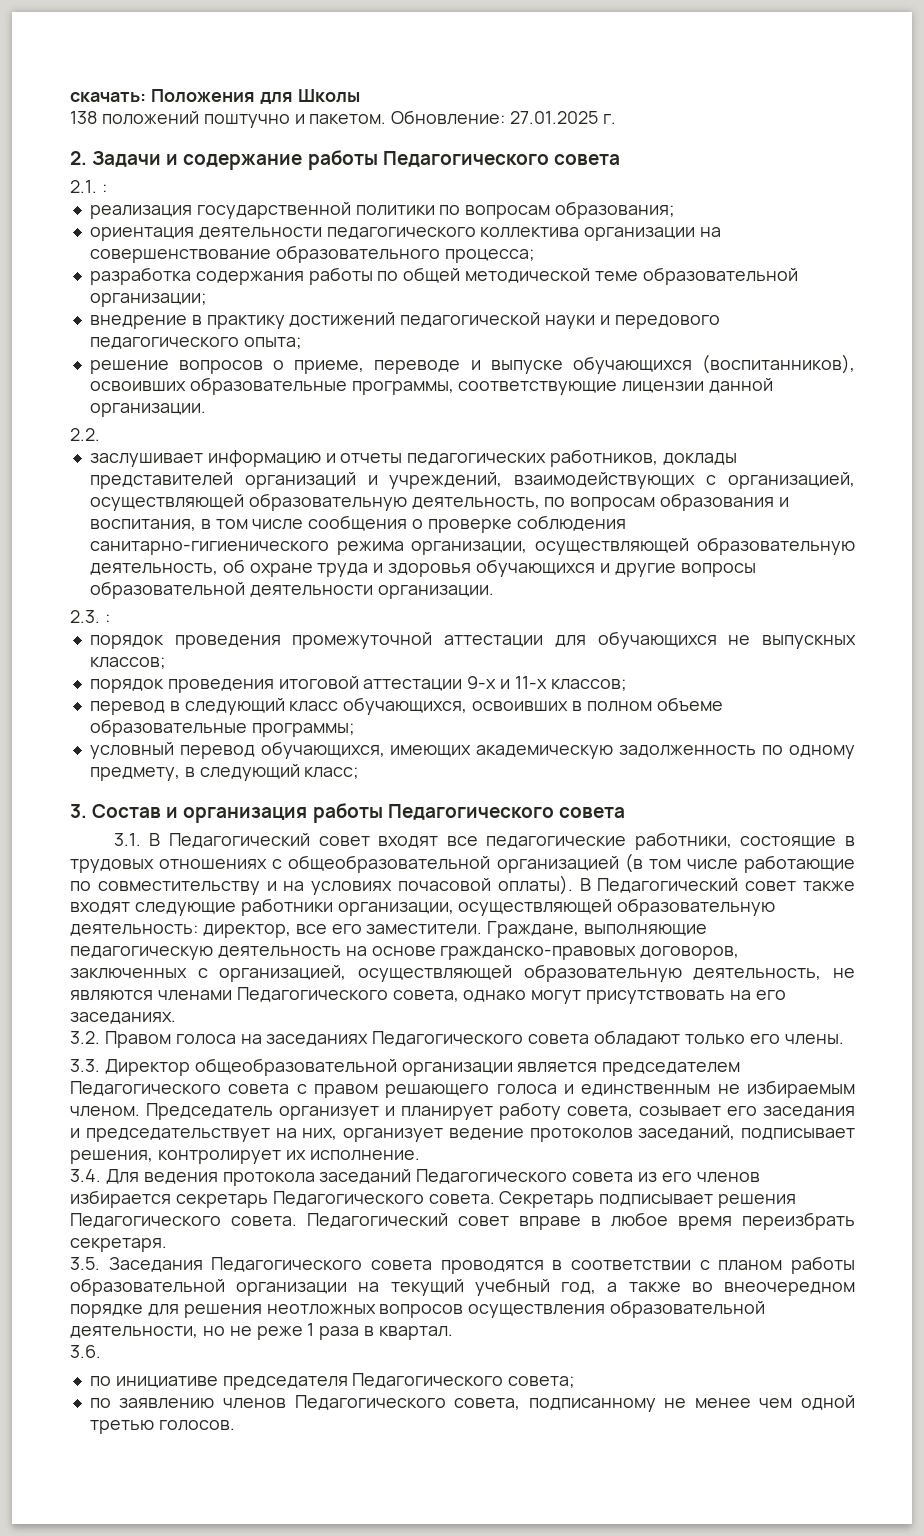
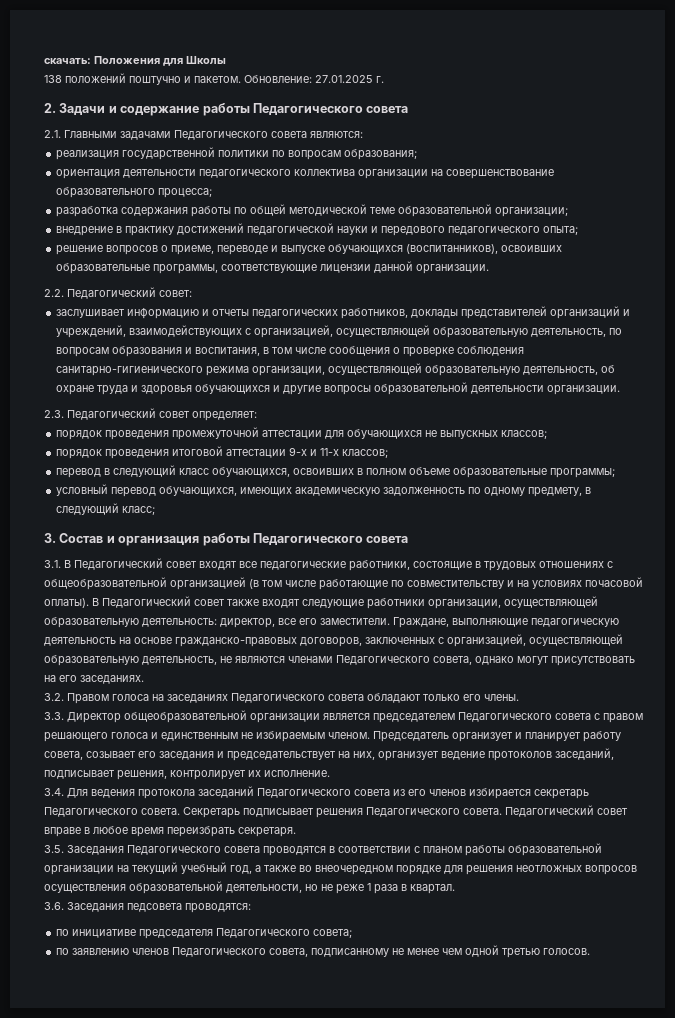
[101,184,107,193] : -> [64,130,363,140] Главными задачами Педагогического совета являются:
(100, 434) none -> [67,287,192,299] Педагогический совет:
[104,614,110,623] : -> [67,408,257,421] Педагогический совет определяет:
(101, 1351) none -> [67,902,251,913] Заседания педсовета проводятся:

